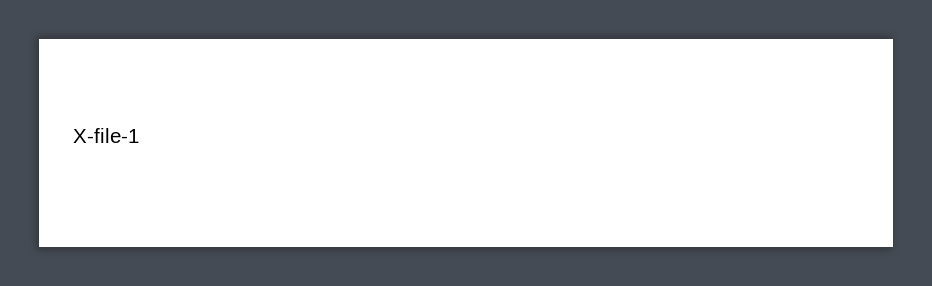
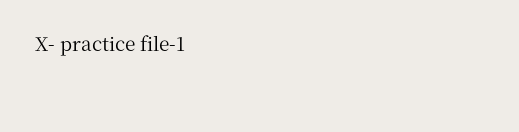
[73,128,139,143] X-file-1 -> [35,35,186,56] X- practice file-1

